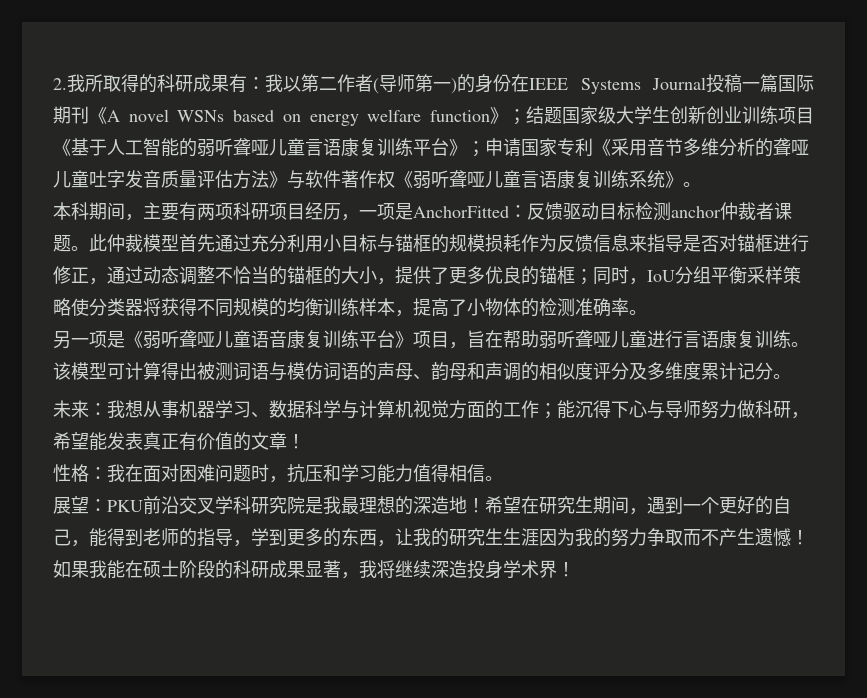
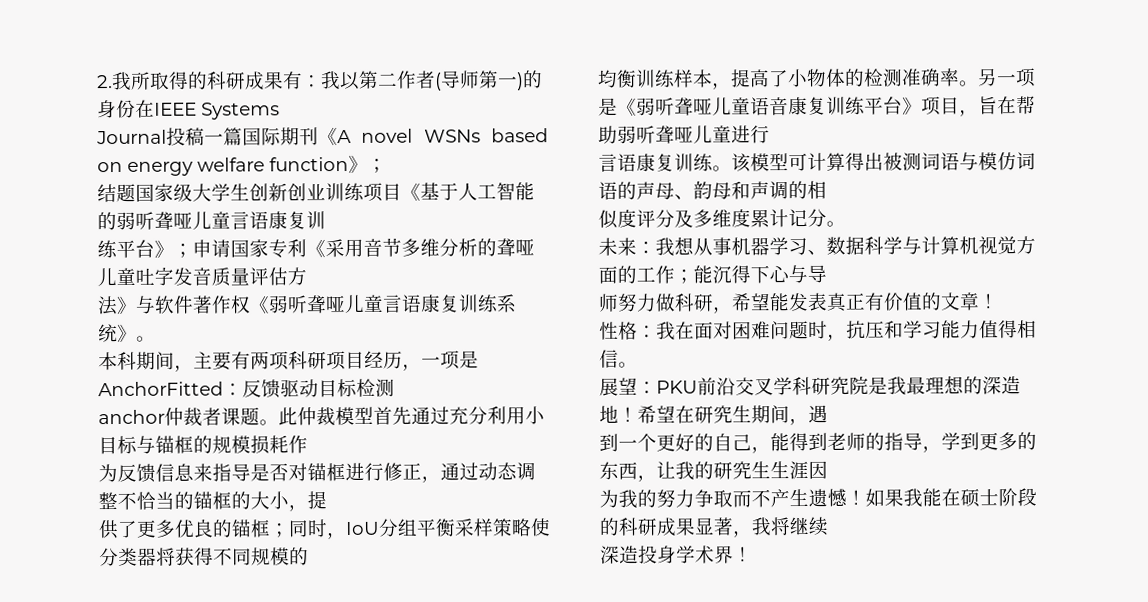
(641, 86) none -> (280, 111) //
(526, 117) none -> (387, 165) //
(395, 147) none -> (326, 220) //
(251, 179) none -> (307, 276) //
(671, 211) none -> (395, 387) //
(539, 243) none -> (308, 444) //
(413, 275) none -> (327, 500) //
(287, 307) none -> (309, 556) //
(647, 312) // -> (979, 83) none
(683, 339) none -> (770, 134) //
(557, 371) none -> (827, 189) //
(683, 409) none -> (827, 273) //
(665, 505) none -> (828, 413) //
(557, 537) none -> (828, 469) //
(431, 569) none -> (829, 526) //

